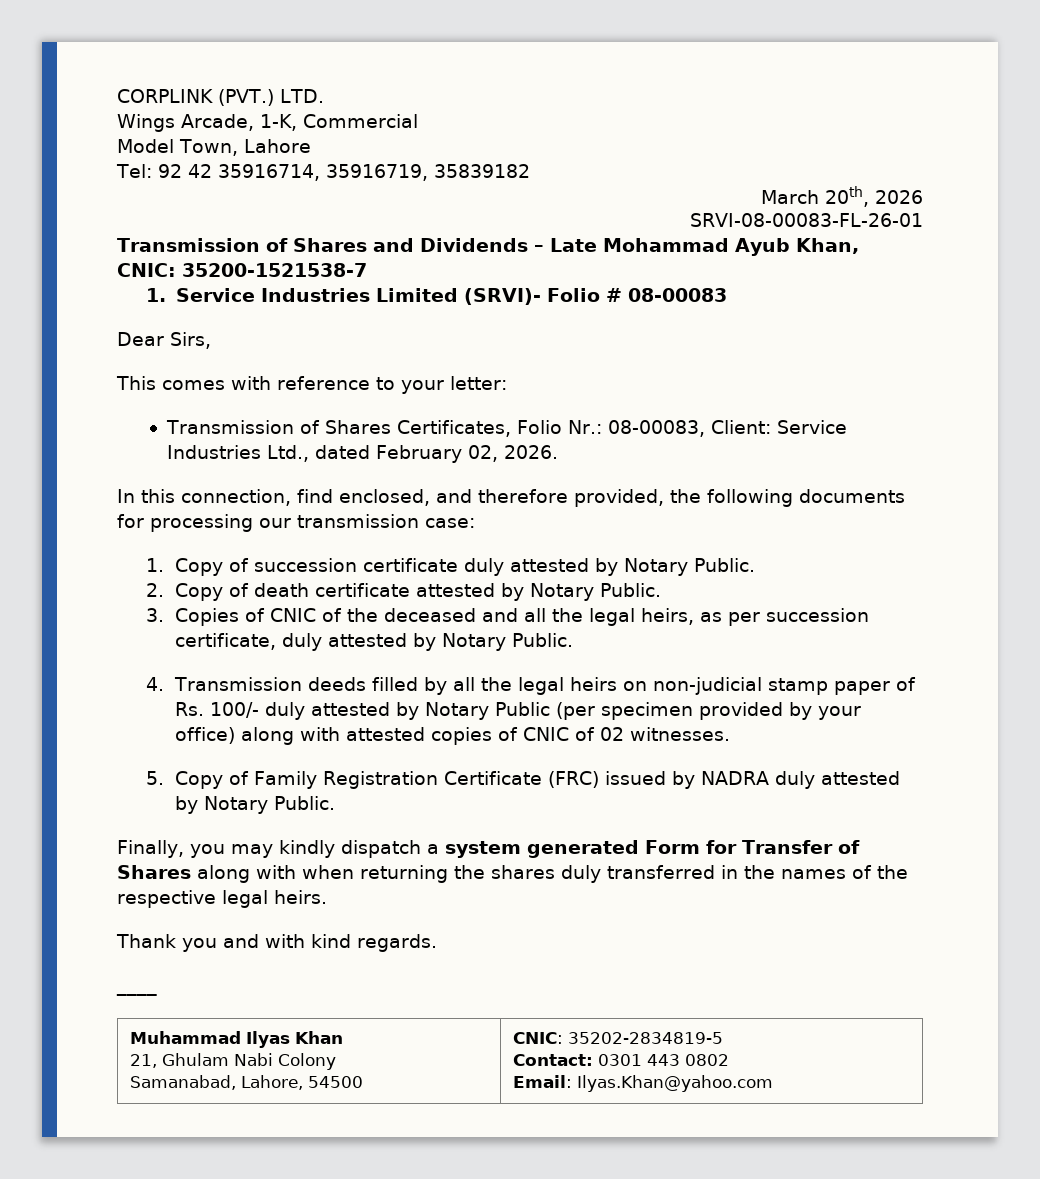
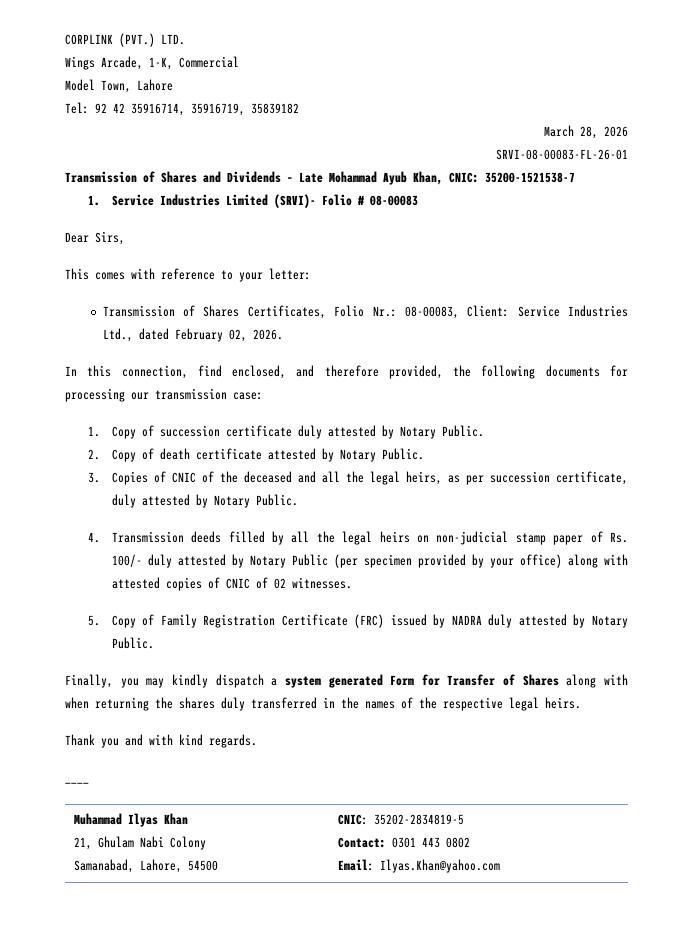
[825,186,869,207] 20th, -> [580,126,598,139] 28,

